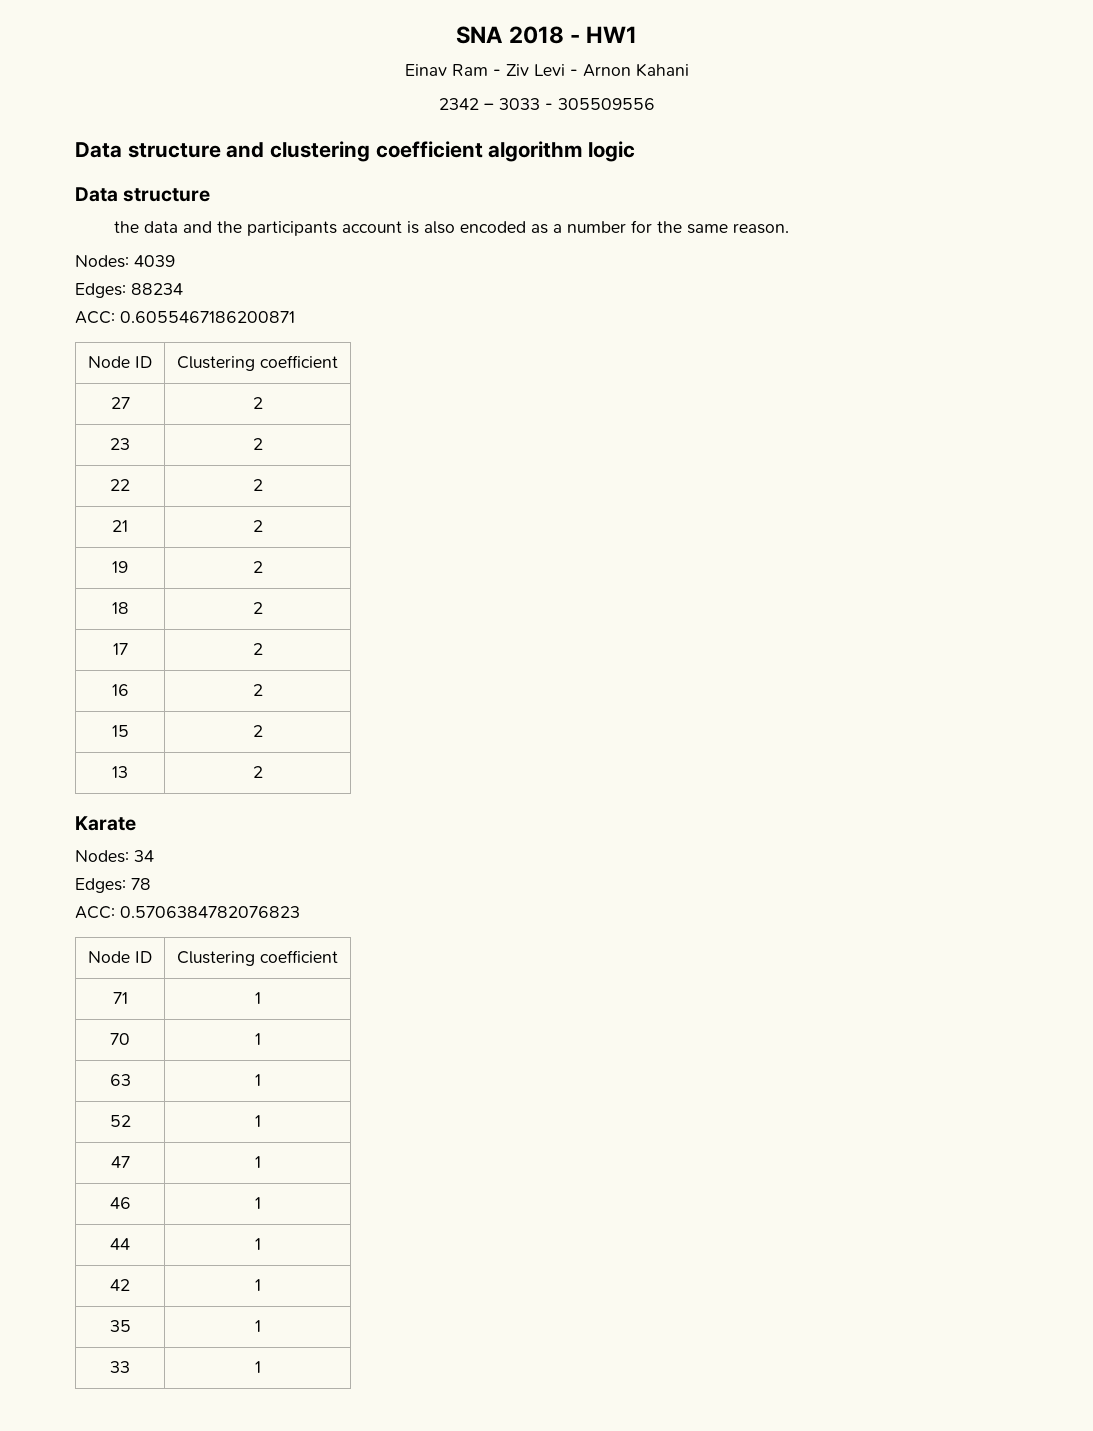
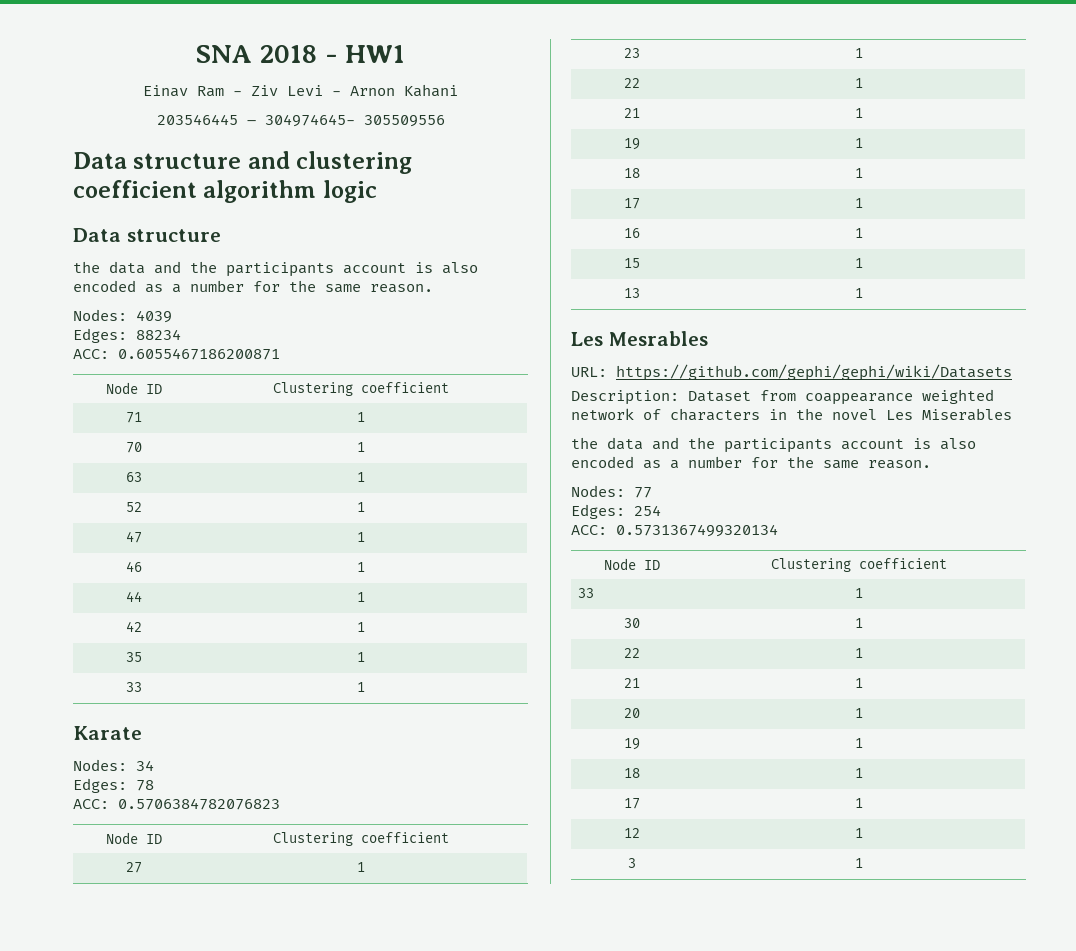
[438,98,553,110] 2342 – 3033 - -> [156,114,355,127] 203546445 – 304974645-
[110,397,130,409] [252,397,263,409] [110,438,130,450] [252,438,263,450] [110,479,130,491] [252,479,263,491] [112,520,128,532] [252,520,263,532] [112,561,128,573] [252,561,263,573] [111,602,129,614] [252,602,263,614] [112,643,128,655] [252,643,263,655] [111,684,129,696] [252,684,263,696] [111,725,129,737] [252,725,263,737] [112,766,128,778] [252,766,263,778] [75,816,136,831] [75,850,154,863] [75,878,151,893] [75,906,300,919] [88,951,152,963] [177,950,338,966] // 27 | 2 // 23 | 2 // 22 | 2 // 21 | 2 // 19 | 2 // 18 | 2 // 17 | 2 // 16 | 2 // 15 | 2 // 13 | 2 // Karate // Nodes: 34 // Edges: 78 // ACC: 0.5706384782076823 // Node ID | Clustering coefficient -> (449, 387) none
(261, 1367) none -> [73,726,142,740] [73,759,154,771] [73,778,154,793] [73,798,280,810] [105,832,162,844] [272,832,449,846] [125,862,142,873] [356,862,365,872] [623,48,640,58] [854,48,863,58] [623,78,640,88] [854,78,863,88] [623,108,640,118] [854,108,863,118] [623,138,640,150] [854,138,863,148] [623,168,640,178] [854,168,863,178] [623,198,640,209] [854,198,863,208] [623,228,640,238] [854,228,863,238] [623,258,640,268] [854,258,863,268] [623,288,640,298] [854,288,863,298] [571,331,708,346] [571,364,1012,381] [571,389,994,405] [571,408,1012,421] [571,437,976,453] [571,456,931,469] [571,485,652,498] [571,504,661,519] [571,524,778,537] [603,558,660,570] [770,558,947,572] [578,588,595,598] [854,588,863,598] [623,618,640,628] [854,618,863,628] [623,648,640,658] [854,648,863,658] [623,678,640,688] [854,678,863,688] [623,708,640,718] [854,708,863,718] [623,738,640,750] [854,738,863,748] [623,768,640,778] [854,768,863,778] [623,798,640,809] [854,798,863,808] [623,828,640,838] [854,828,863,838] [627,858,636,868] [854,858,863,868] // Karate // Nodes: 34 // Edges: 78 // ACC: 0.5706384782076823 // Node ID | Clustering coefficient // 27 | 1 // 23 | 1 // 22 | 1 // 21 | 1 // 19 | 1 // 18 | 1 // 17 | 1 // 16 | 1 // 15 | 1 // 13 | 1 // Les Mesrables // URL: https://github.com/gephi/gephi/wiki/Datasets // Description: Dataset from coappearance weighted network of characters in the novel Les Miserables // the data and the participants account is also encoded as a number for the same reason. // Nodes: 77 // Edges: 254 // ACC: 0.5731367499320134 // Node ID | Clustering coefficient // 33 | 1 // 30 | 1 // 22 | 1 // 21 | 1 // 20 | 1 // 19 | 1 // 18 | 1 // 17 | 1 // 12 | 1 // 3 | 1

